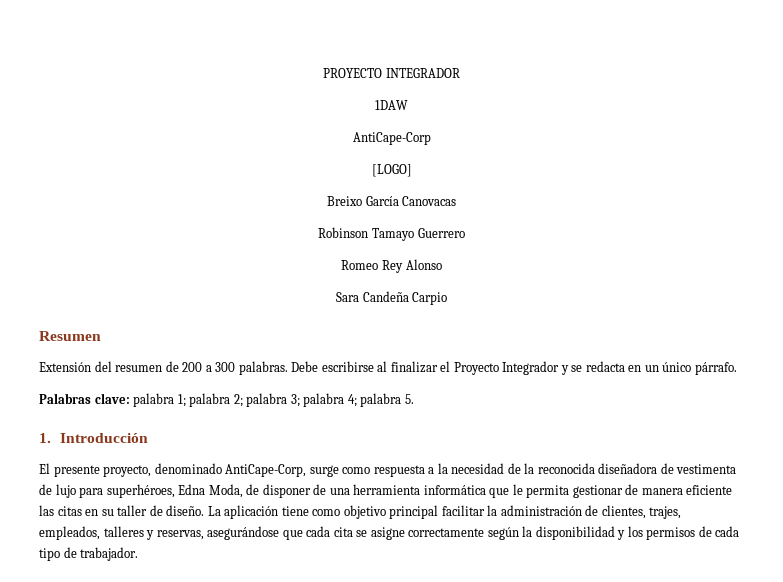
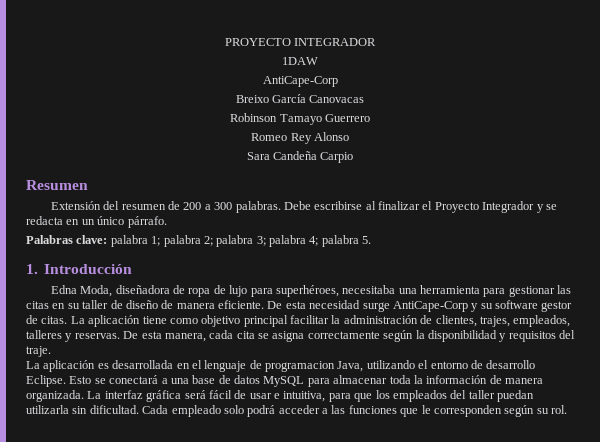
[371,164,412,177] // [LOGO] -> (338, 81) none
[39,463,595,477] El presente proyecto, denominado AntiCape-Corp, surge como respuesta a la necesidad de la reconocida -> [50,285,113,297] Edna Moda,
[676,464,737,474] vestimenta -> [188,288,211,297] ropa
[178,484,733,498] Edna Moda, de disponer de una herramienta informática que le permita gestionar de manera eficiente -> [342,285,555,297] necesitaba una herramienta para gestionar
[166,505,205,516] diseño. -> [125,300,573,312] [26,315,68,324] diseño de manera eficiente. De esta necesidad surge AntiCape-Corp y su software gestor de citas.
[156,526,303,540] reservas, asegurándose que -> [74,331,206,342] reservas. De esta manera,
[370,527,405,540] asigne -> [272,331,305,342] asigna
[627,526,740,540] [39,547,139,561] los permisos de cada tipo de trabajador. -> [508,330,575,342] [26,346,51,357] [26,360,536,372] [26,375,543,387] [26,390,534,402] [26,405,567,417] requisitos del traje. // La aplicación es desarrollada en el lenguaje de programacion Java, utilizando el entorno de desarrollo Eclipse. Esto se conectará a una base de datos MySQL para almacenar toda la información de manera organizada. La interfaz gráfica será fácil de usar e intuitiva, para que los empleados del taller puedan utilizarla sin dificultad. Cada empleado solo podrá acceder a las funciones que le corresponden según su rol.

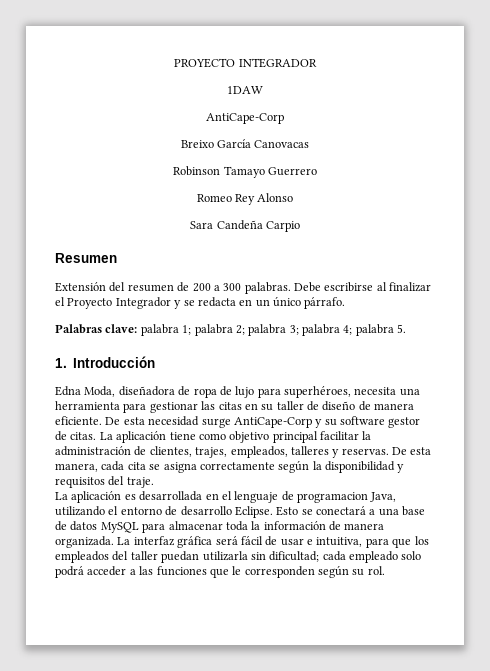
[342,285,396,294] necesitaba -> [354,387,397,395] necesita
[89,405,169,414] dificultad. Cada -> [269,551,346,562] dificultad; cada

